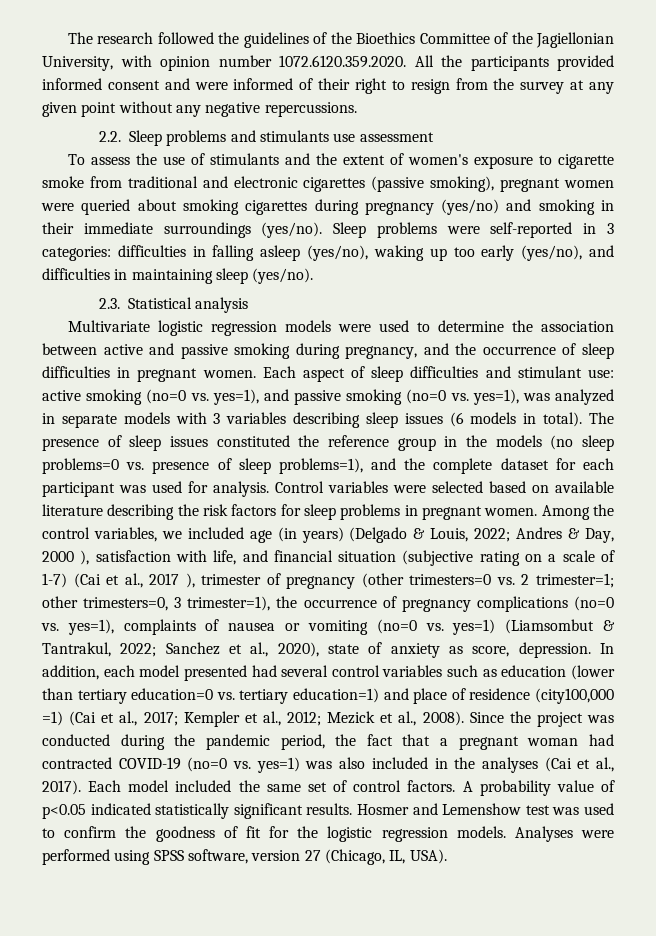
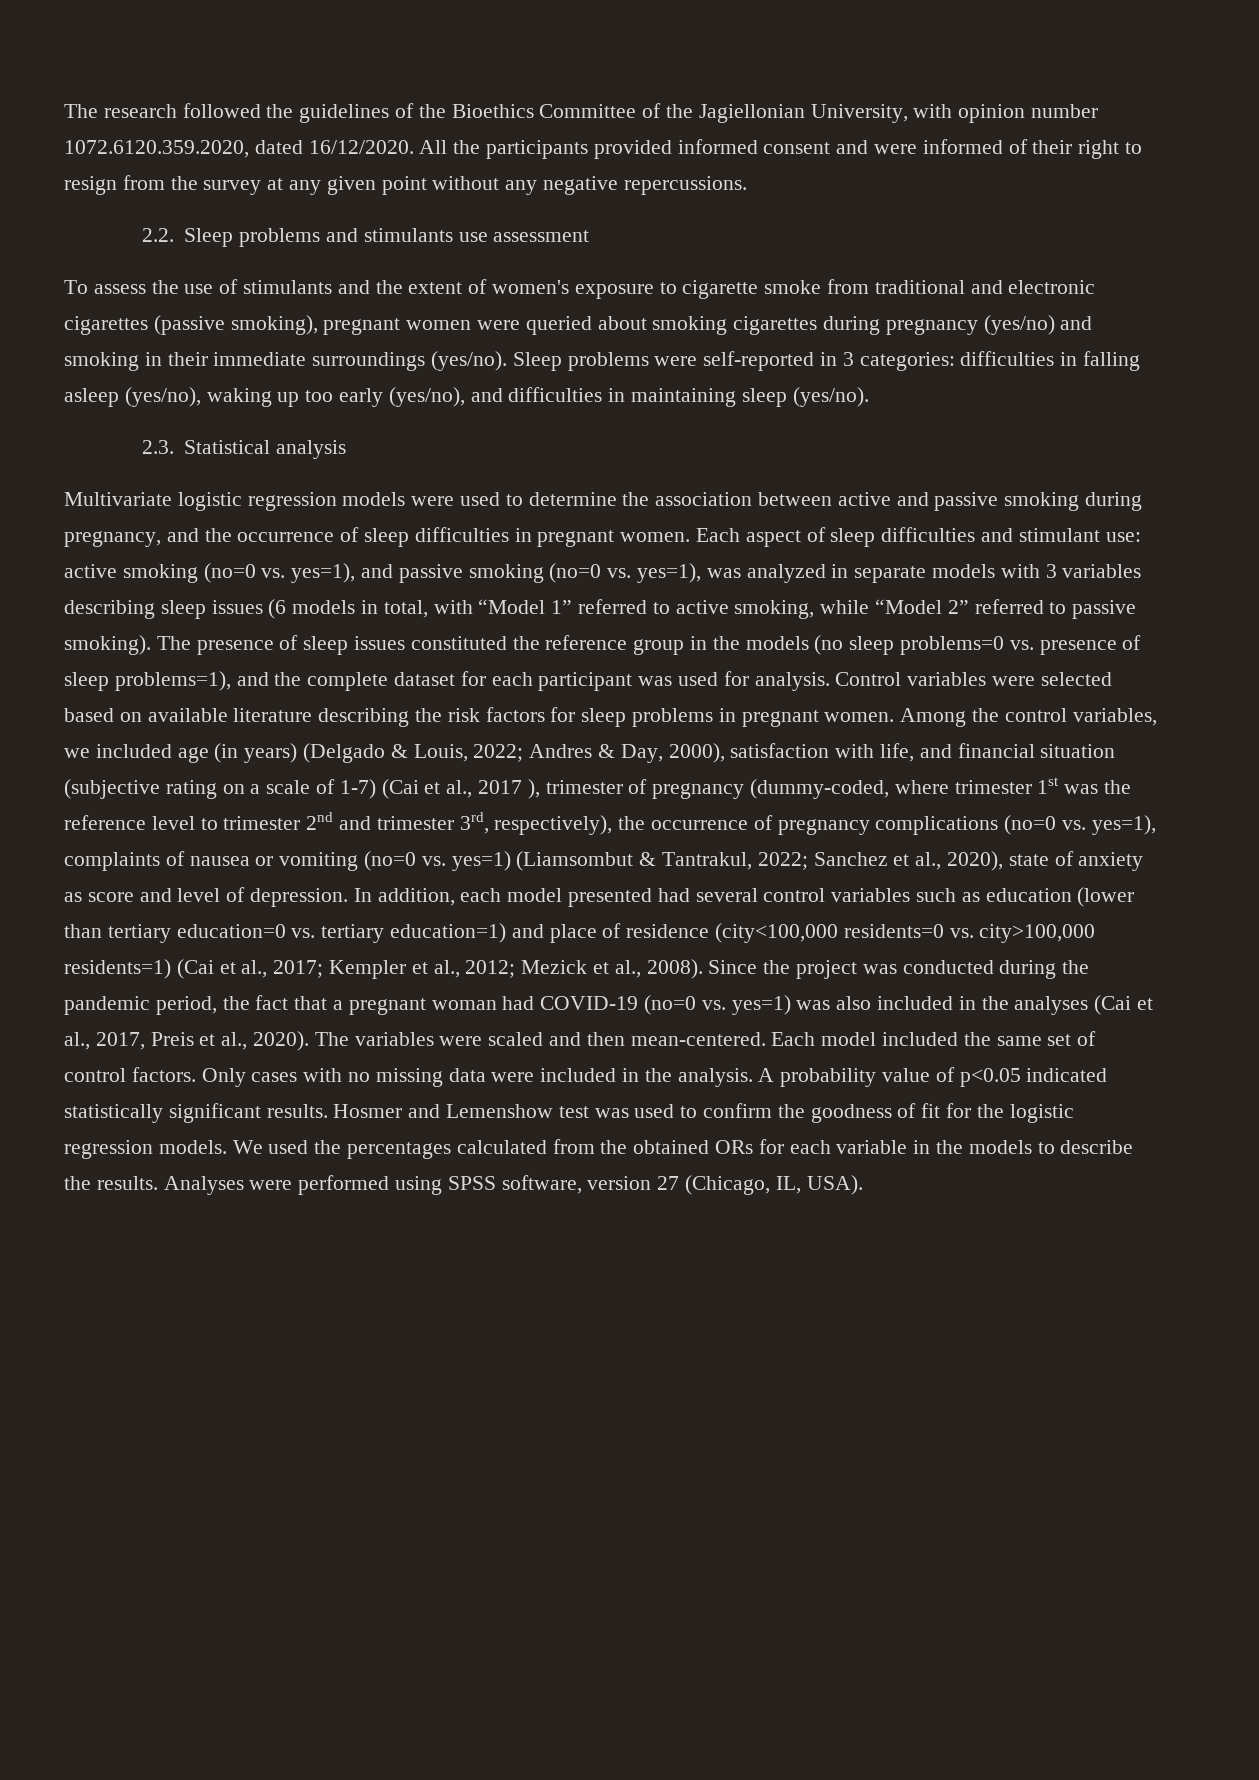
[279,55,406,68] 1072.6120.359.2020. -> [64,140,414,158] 1072.6120.359.2020, dated 16/12/2020.
[543,412,583,427] total). -> [383,599,1137,619] [64,635,151,655] total, with “Model 1” referred to active smoking, while “Model 2” referred to passive smoking).
[42,550,90,565] 2000 ), -> [668,743,725,763] 2000),
[361,573,615,588] [42,596,271,611] (other trimesters=0 vs. 2 trimester=1; other trimesters=0, 3 trimester=1), -> [750,777,1132,799] [64,812,613,835] (dummy-coded, where trimester 1st was the reference level to trimester 2nd and trimester 3rd, respectively),
[472,646,510,657] score, -> [87,887,246,902] score and level of
[535,688,615,704] [42,711,63,726] (city100,000 =1) -> [715,923,1096,943] [64,959,171,979] (city<100,000 residents=0 vs. city>100,000 residents=1)
[42,757,112,769] contracted -> (535, 1003) none
[42,780,81,795] 2017). -> [95,1031,766,1051] 2017, Preis et al., 2020). The variables were scaled and then mean-centered.
(456, 786) none -> [201,1068,753,1087] Only cases with no missing data were included in the analysis.
(506, 832) none -> [232,1139,1134,1159] [64,1176,158,1190] We used the percentages calculated from the obtained ORs for each variable in the models to describe the results.

